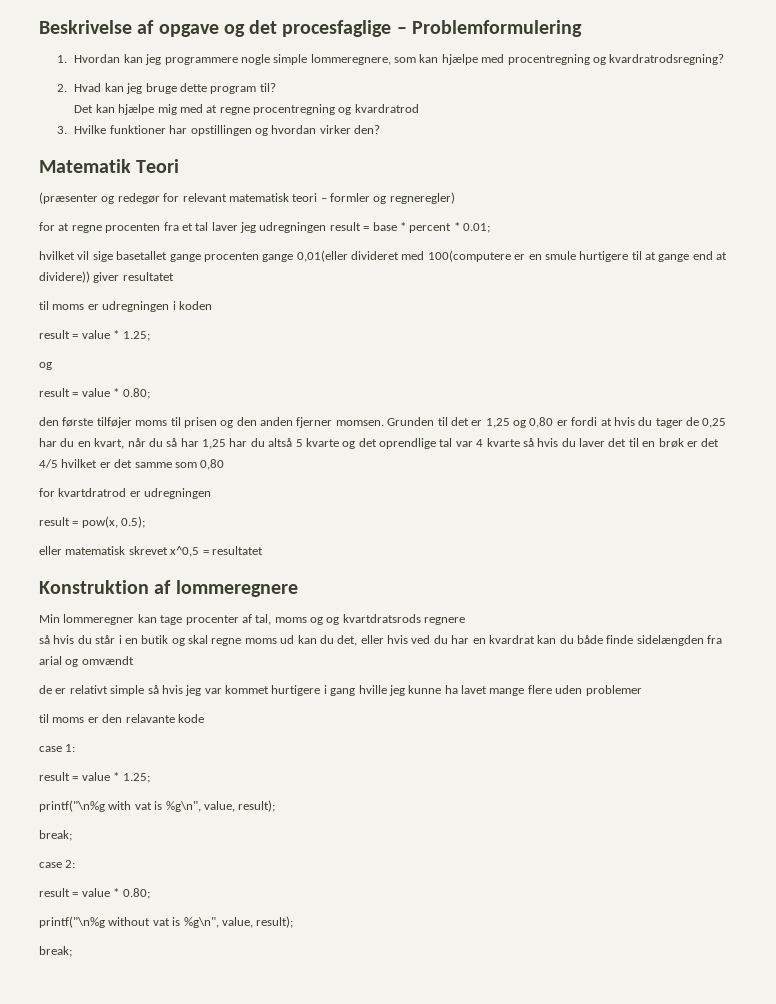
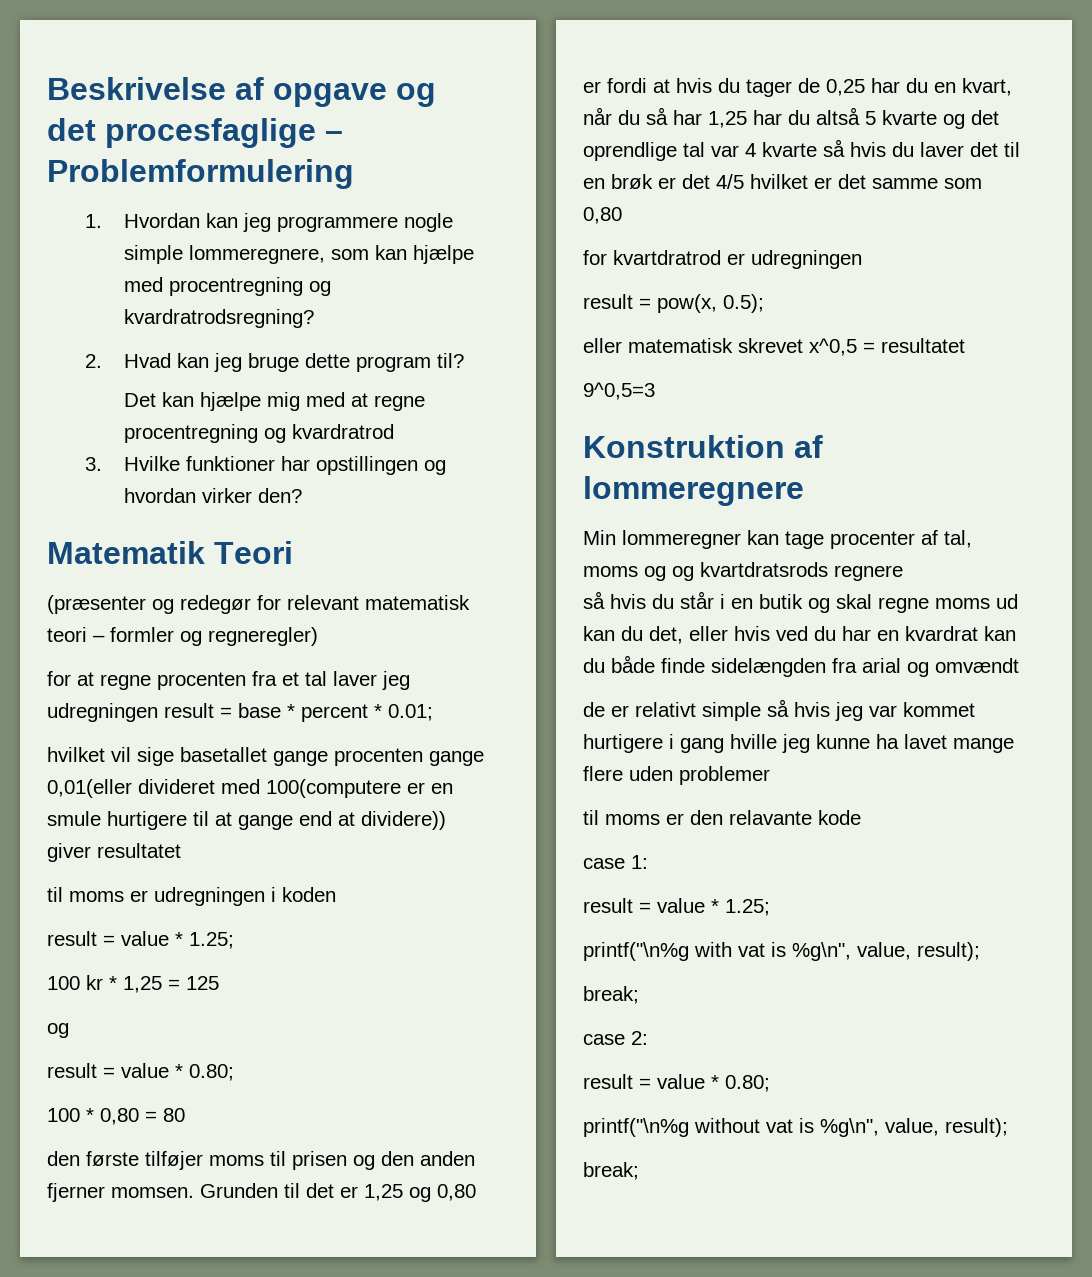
(150, 336) none -> [47,975,219,993] // 100 kr * 1,25 = 125
(150, 393) none -> [47,1108,185,1125] // 100 * 0,80 = 80
(263, 550) none -> [583,382,655,400] // 9^0,5=3

